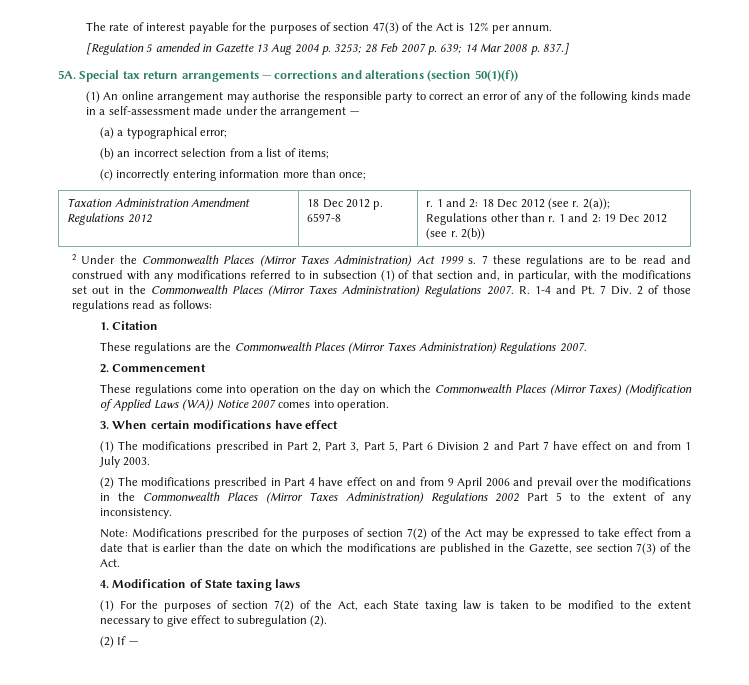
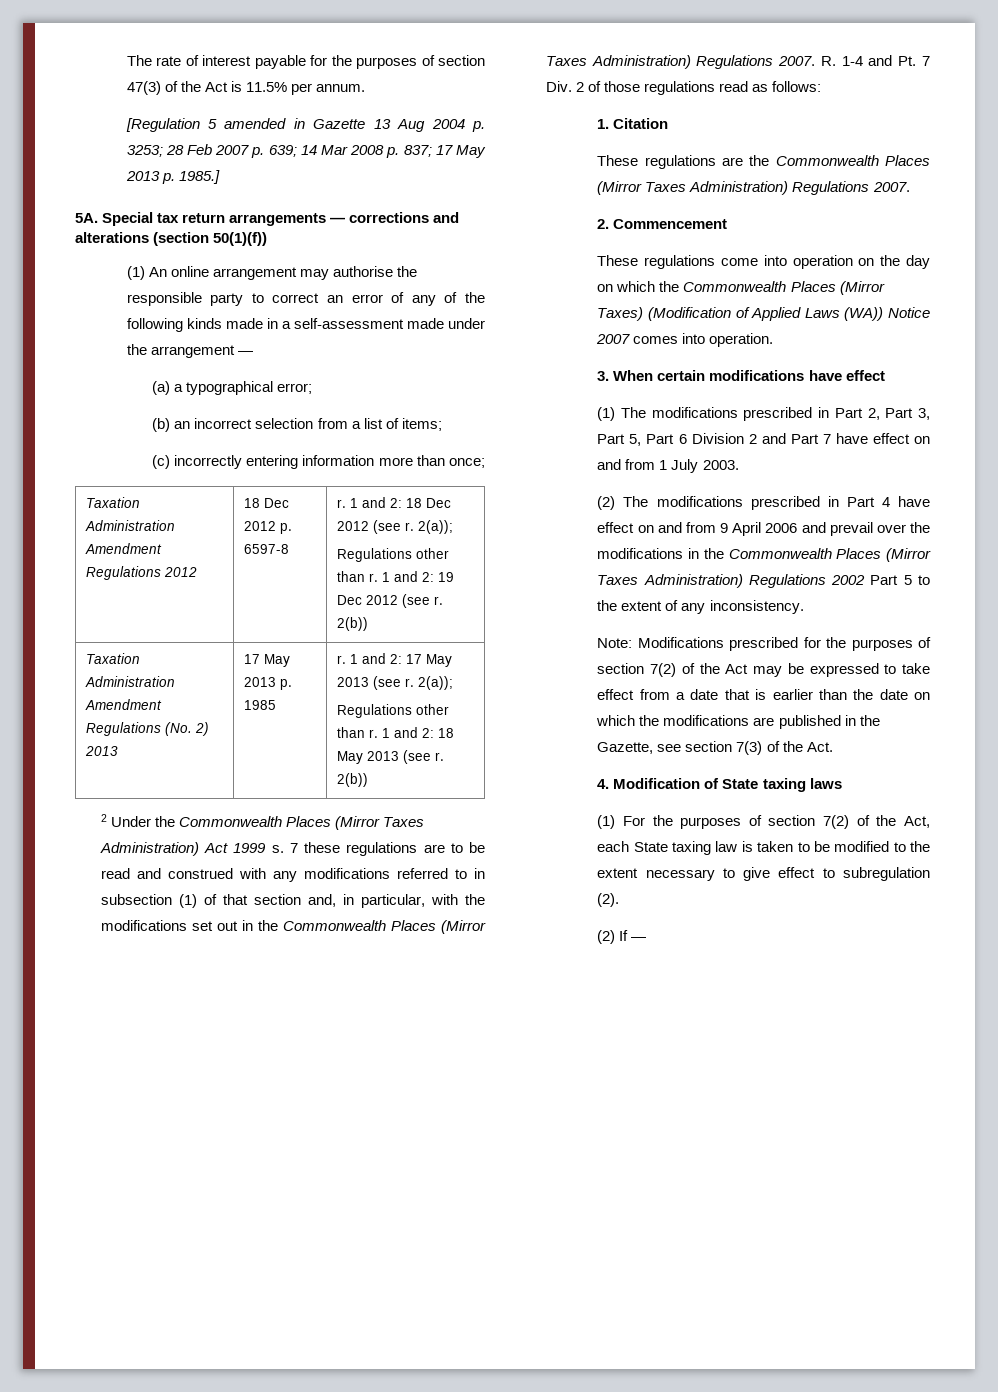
[467,22,489,32] 12% -> [245,82,287,92] 11.5%
[543,43,570,55] 837.] -> [403,145,486,158] [125,170,220,184] 837; 17 May 2013 p. 1985.]
(486, 234) none -> [86,653,141,664] [85,676,176,687] [85,699,163,710] [86,722,210,736] [85,746,119,756] [244,654,291,667] [244,677,293,690] [244,700,277,710] [337,653,453,667] [337,676,454,690] [337,704,450,718] [337,727,455,738] [337,750,445,764] [337,773,369,787] // Taxation Administration Amendment Regulations (No. 2) 2013 | 17 May 2013 p. 1985 | r. 1 and 2: 17 May 2013 (see r. 2(a)); // Regulations other than r. 1 and 2: 18 May 2013 (see r. 2(b))

